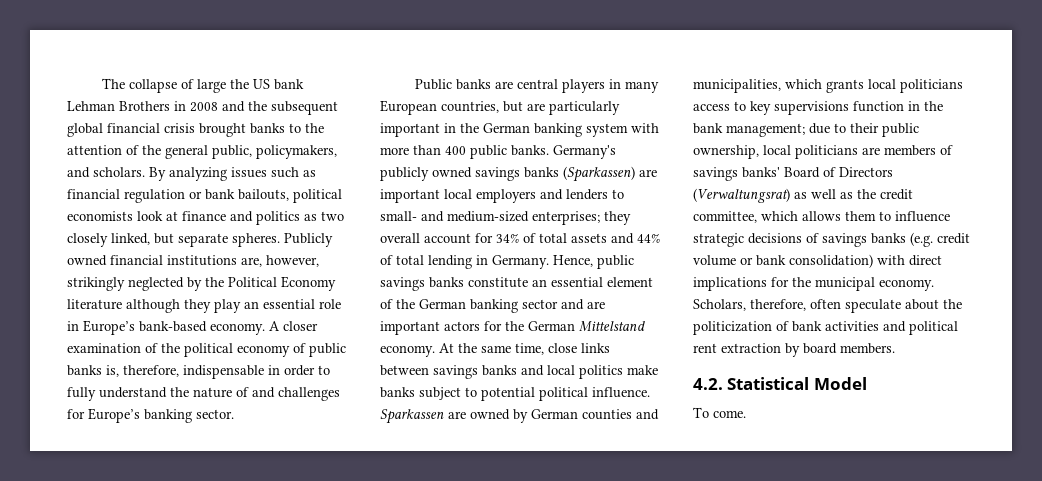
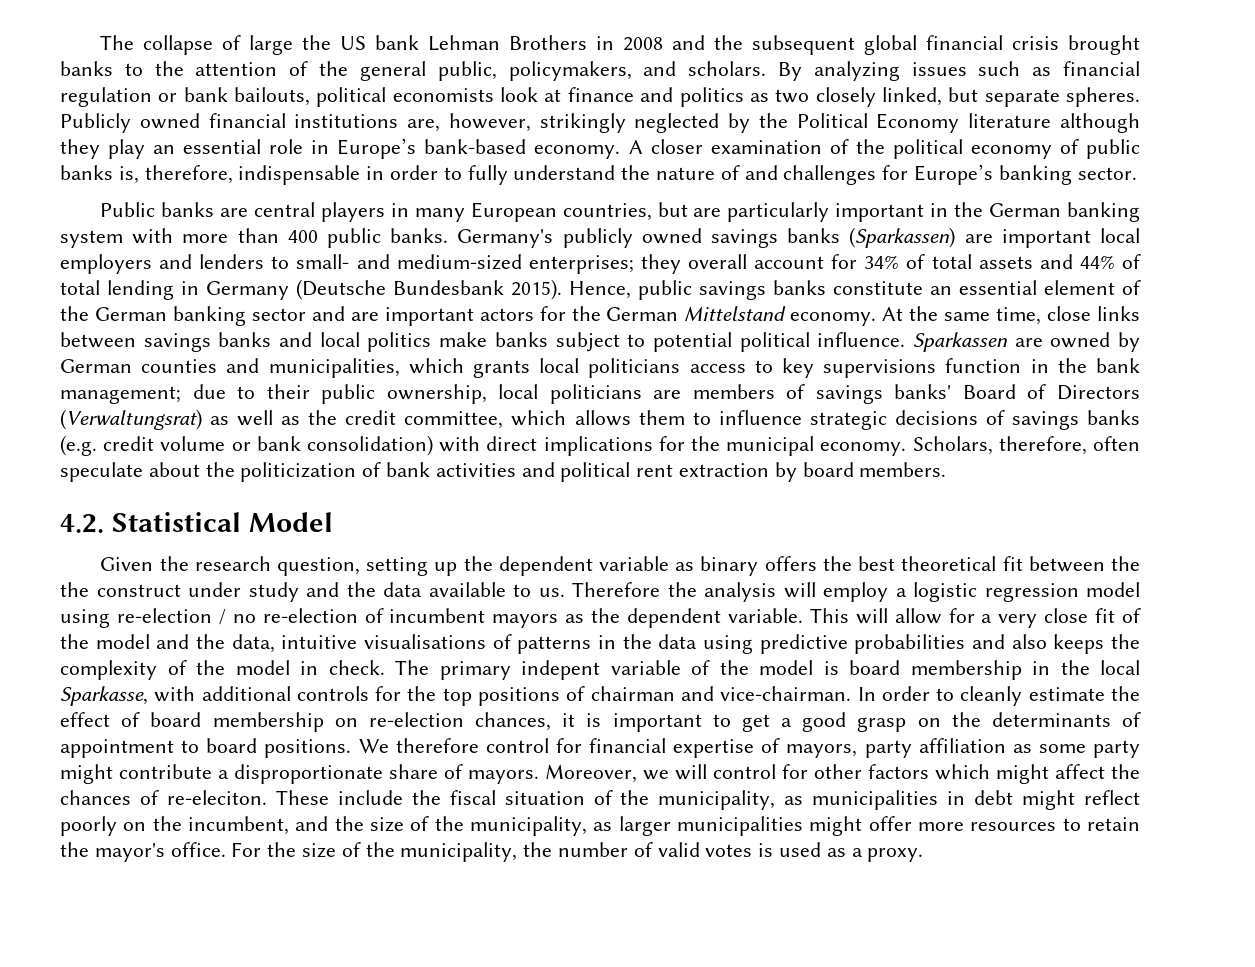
[492,255,549,269] Germany. -> [206,279,562,300] Germany (Deutsche Bundesbank 2015).
[693,407,746,418] To come. -> [100,556,1140,576] [60,582,1140,602] [60,608,1141,628] [60,634,1140,654] [60,660,1140,680] [60,686,1140,706] [60,712,1141,732] [60,738,1140,758] [60,764,1140,784] [60,790,1140,810] [60,816,1141,836] [60,842,924,862] Given the research question, setting up the dependent variable as binary offers the best theoretical fit between the the construct under study and the data available to us. Therefore the analysis will employ a logistic regression model using re-election / no re-election of incumbent mayors as the dependent variable. This will allow for a very close fit of the model and the data, intuitive visualisations of patterns in the data using predictive probabilities and also keeps the complexity of the model in check. The primary indepent variable of the model is board membership in the local Sparkasse, with additional controls for the top positions of chairman and vice-chairman. In order to cleanly estimate the effect of board membership on re-election chances, it is important to get a good grasp on the determinants of appointment to board positions. We therefore control for financial expertise of mayors, party affiliation as some party might contribute a disproportionate share of mayors. Moreover, we will control for other factors which might affect the chances of re-eleciton. These include the fiscal situation of the municipality, as municipalities in debt might reflect poorly on the incumbent, and the size of the municipality, as larger municipalities might offer more resources to retain the mayor's office. For the size of the municipality, the number of valid votes is used as a proxy.

